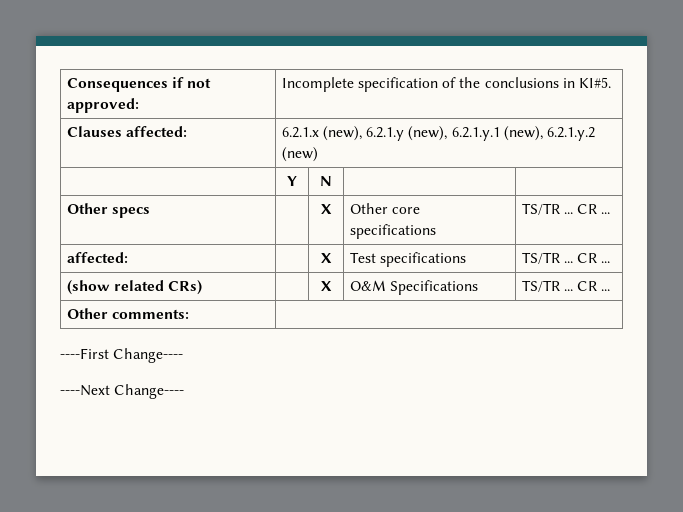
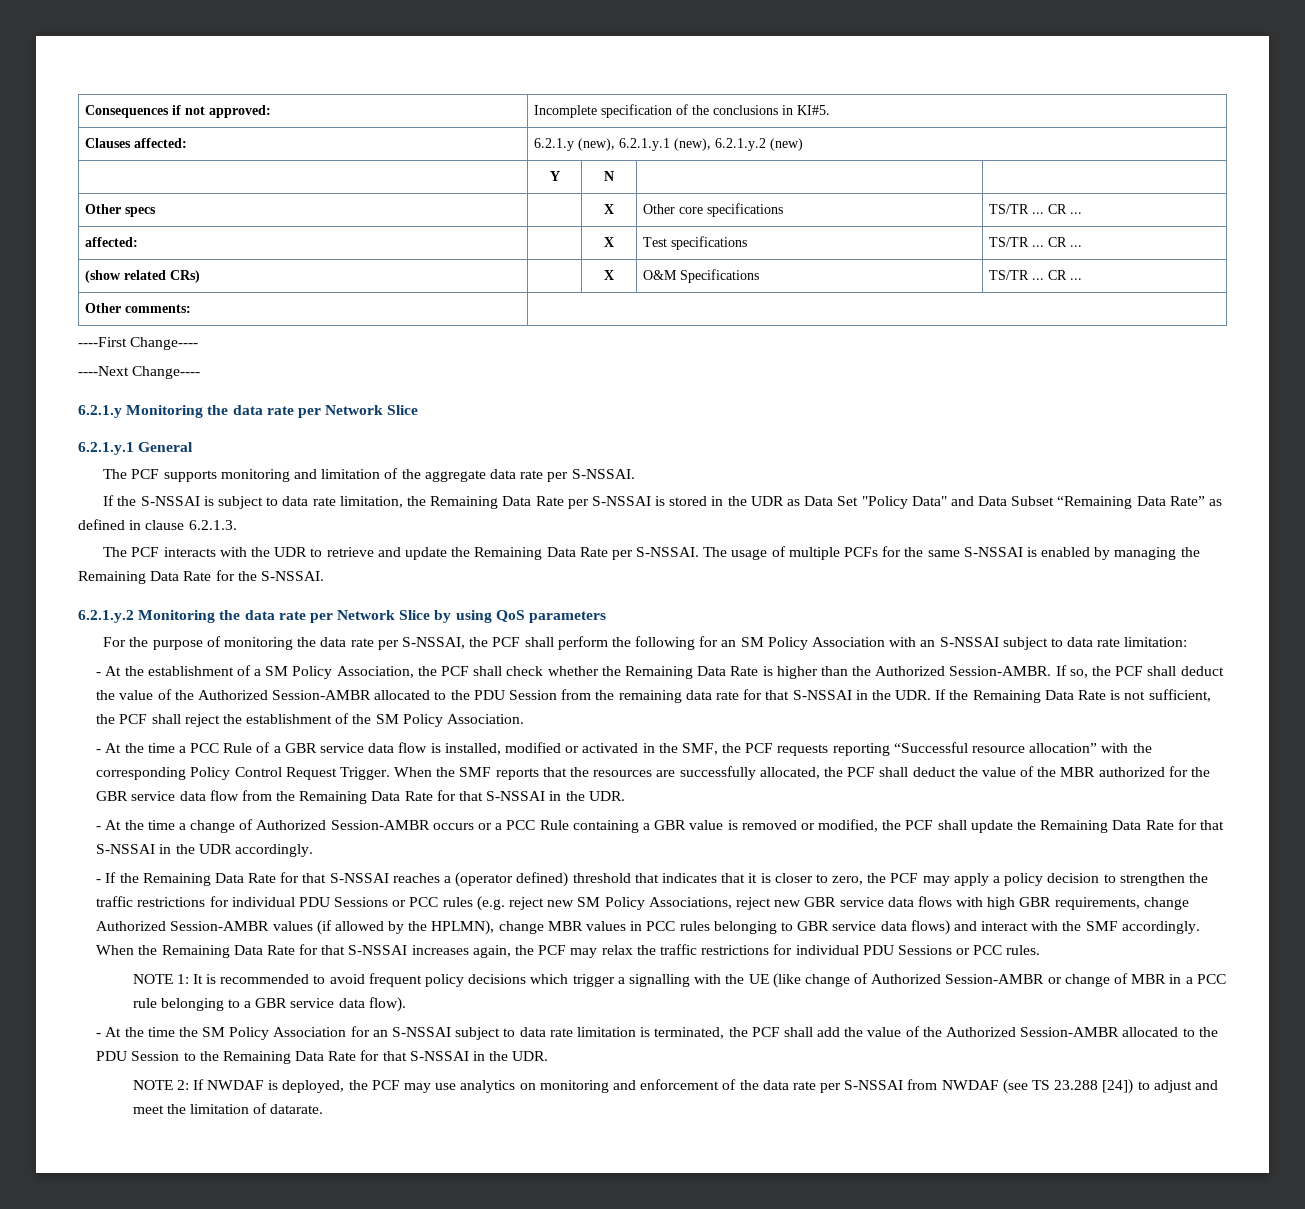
[281,126,363,141] 6.2.1.x (new), -> (187, 143) none
(185, 391) none -> [78,405,419,418] [78,442,194,455] [103,468,635,482] [103,495,1223,509] [78,519,237,530] [103,546,1200,560] [78,570,324,584] [78,610,607,623] [103,636,1188,650] [96,665,1224,679] [96,689,1211,703] [96,713,525,727] [96,742,1152,756] [96,766,1210,780] [96,790,625,804] [96,819,1224,833] [96,844,313,857] [96,872,1208,887] [96,896,1189,911] [96,920,1200,935] [96,944,1041,958] [132,973,1226,988] [132,997,406,1012] [96,1026,1218,1040] [96,1050,549,1064] [132,1079,1218,1094] [132,1103,324,1114] // 6.2.1.y Monitoring the data rate per Network Slice // 6.2.1.y.1 General // The PCF supports monitoring and limitation of the aggregate data rate per S-NSSAI. // If the S-NSSAI is subject to data rate limitation, the Remaining Data Rate per S-NSSAI is stored in the UDR as Data Set "Policy Data" and Data Subset “Remaining Data Rate” as defined in clause 6.2.1.3. // The PCF interacts with the UDR to retrieve and update the Remaining Data Rate per S-NSSAI. The usage of multiple PCFs for the same S-NSSAI is enabled by managing the Remaining Data Rate for the S-NSSAI. // 6.2.1.y.2 Monitoring the data rate per Network Slice by using QoS parameters // For the purpose of monitoring the data rate per S-NSSAI, the PCF shall perform the following for an SM Policy Association with an S-NSSAI subject to data rate limitation: // - At the establishment of a SM Policy Association, the PCF shall check whether the Remaining Data Rate is higher than the Authorized Session-AMBR. If so, the PCF shall deduct the value of the Authorized Session-AMBR allocated to the PDU Session from the remaining data rate for that S-NSSAI in the UDR. If the Remaining Data Rate is not sufficient, the PCF shall reject the establishment of the SM Policy Association. // - At the time a PCC Rule of a GBR service data flow is installed, modified or activated in the SMF, the PCF requests reporting “Successful resource allocation” with the corresponding Policy Control Request Trigger. When the SMF reports that the resources are successfully allocated, the PCF shall deduct the value of the MBR authorized for the GBR service data flow from the Remaining Data Rate for that S-NSSAI in the UDR. // - At the time a change of Authorized Session-AMBR occurs or a PCC Rule containing a GBR value is removed or modified, the PCF shall update the Remaining Data Rate for that S-NSSAI in the UDR accordingly. // - If the Remaining Data Rate for that S-NSSAI reaches a (operator defined) threshold that indicates that it is closer to zero, the PCF may apply a policy decision to strengthen the traffic restrictions for individual PDU Sessions or PCC rules (e.g. reject new SM Policy Associations, reject new GBR service data flows with high GBR requirements, change Authorized Session-AMBR values (if allowed by the HPLMN), change MBR values in PCC rules belonging to GBR service data flows) and interact with the SMF accordingly. When the Remaining Data Rate for that S-NSSAI increases again, the PCF may relax the traffic restrictions for individual PDU Sessions or PCC rules. // NOTE 1: It is recommended to avoid frequent policy decisions which trigger a signalling with the UE (like change of Authorized Session-AMBR or change of MBR in a PCC rule belonging to a GBR service data flow). // - At the time the SM Policy Association for an S-NSSAI subject to data rate limitation is terminated, the PCF shall add the value of the Authorized Session-AMBR allocated to the PDU Session to the Remaining Data Rate for that S-NSSAI in the UDR. // NOTE 2: If NWDAF is deployed, the PCF may use analytics on monitoring and enforcement of the data rate per S-NSSAI from NWDAF (see TS 23.288 [24]) to adjust and meet the limitation of datarate.

